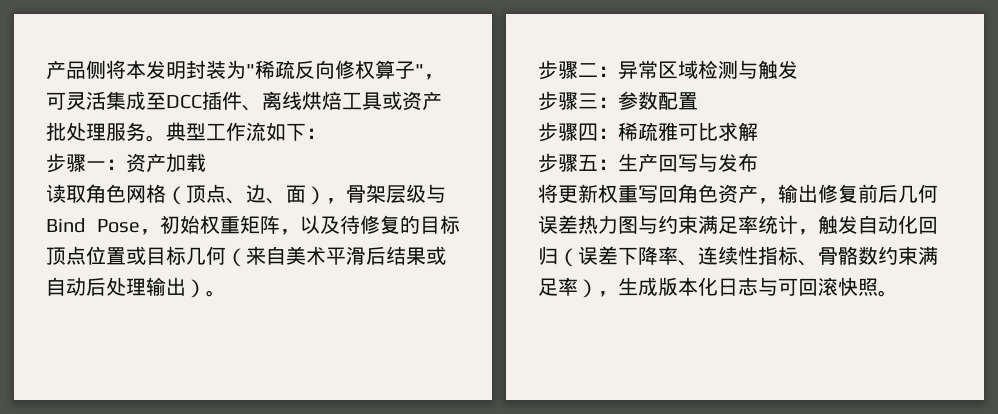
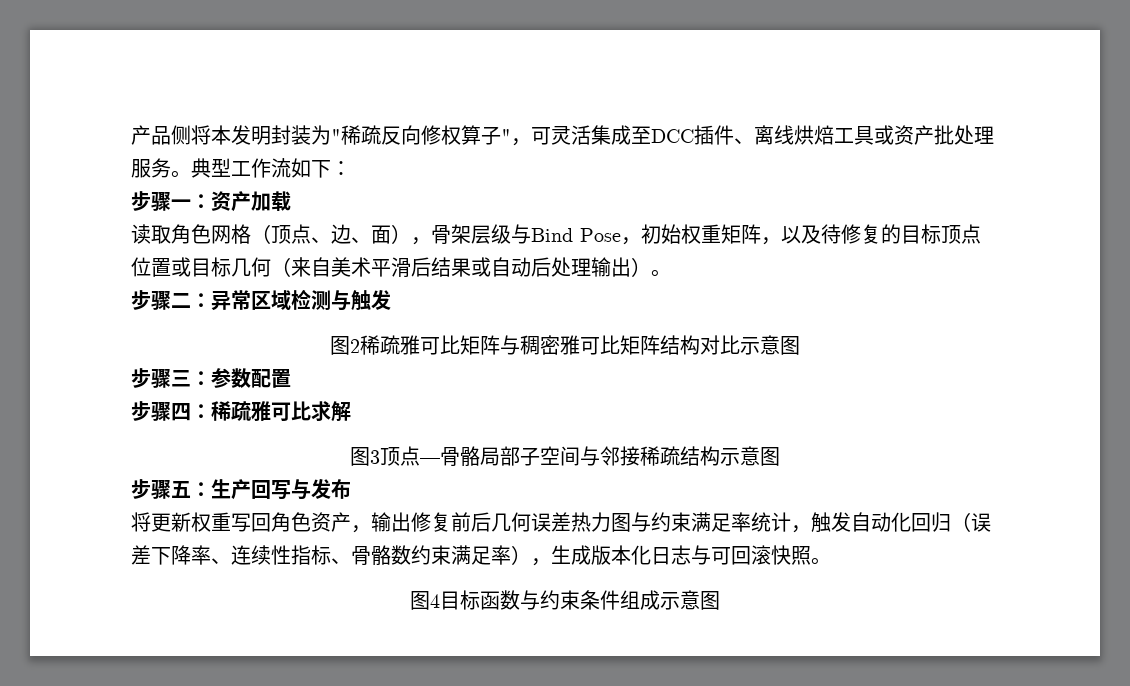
(798, 69) none -> [330,335,800,355] // 图2稀疏雅可比矩阵与稠密雅可比矩阵结构对比示意图
(758, 131) none -> [350,446,780,466] // 图3顶点—骨骼局部子空间与邻接稀疏结构示意图
(898, 293) none -> [410,590,720,610] // 图4目标函数与约束条件组成示意图

